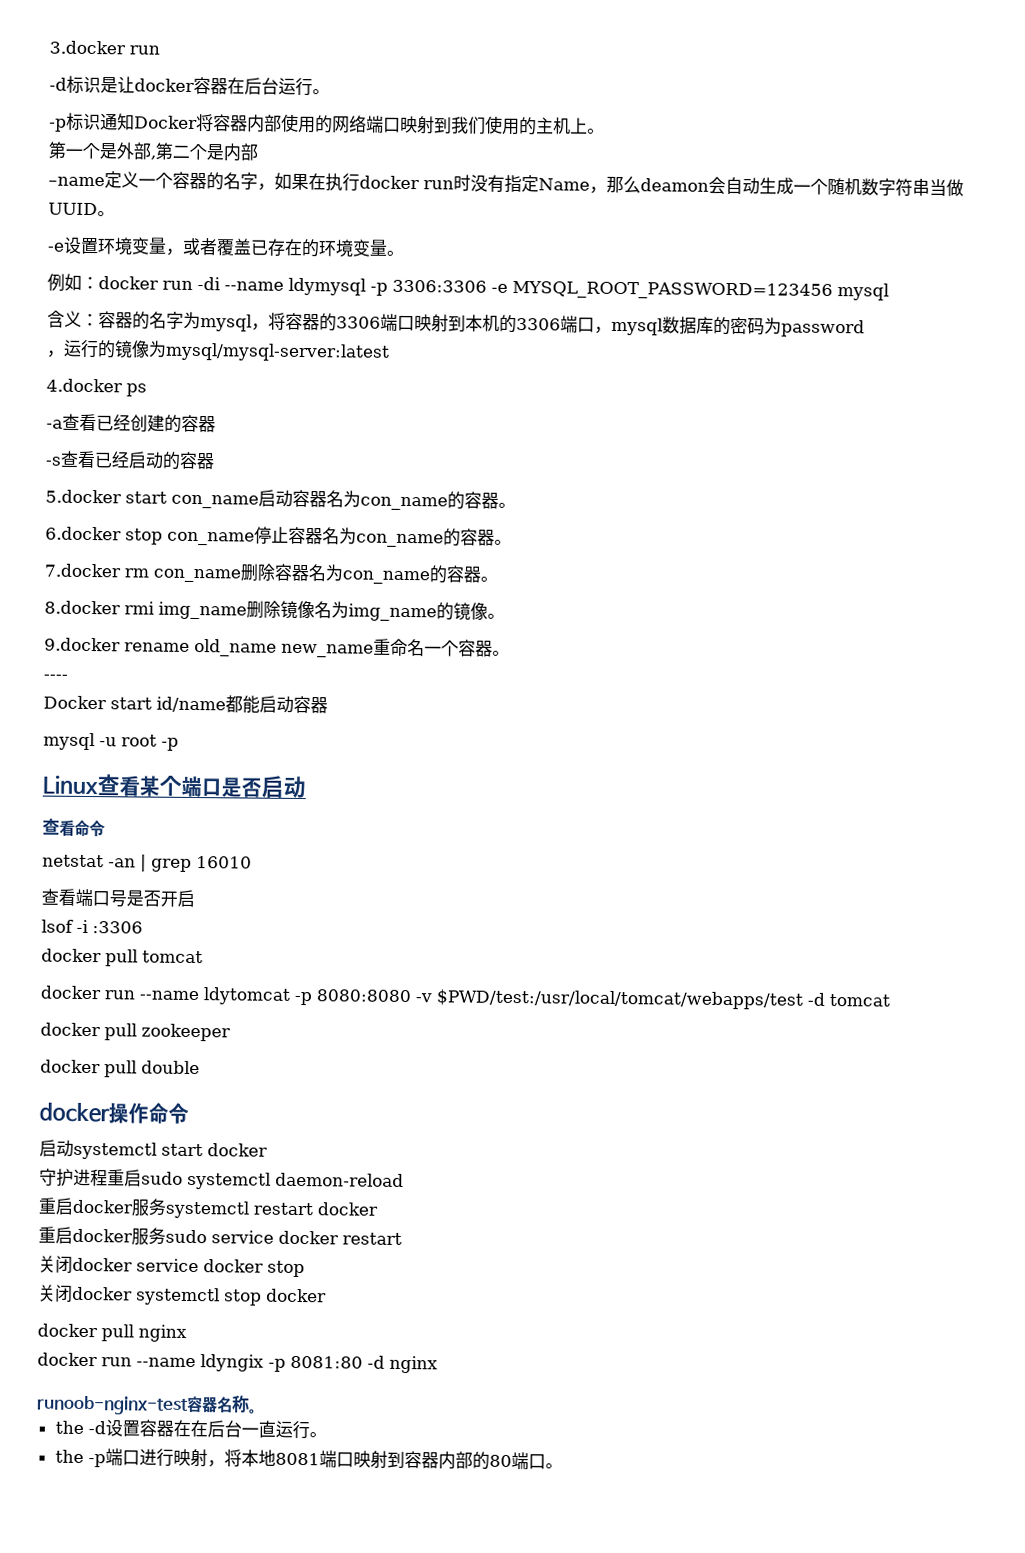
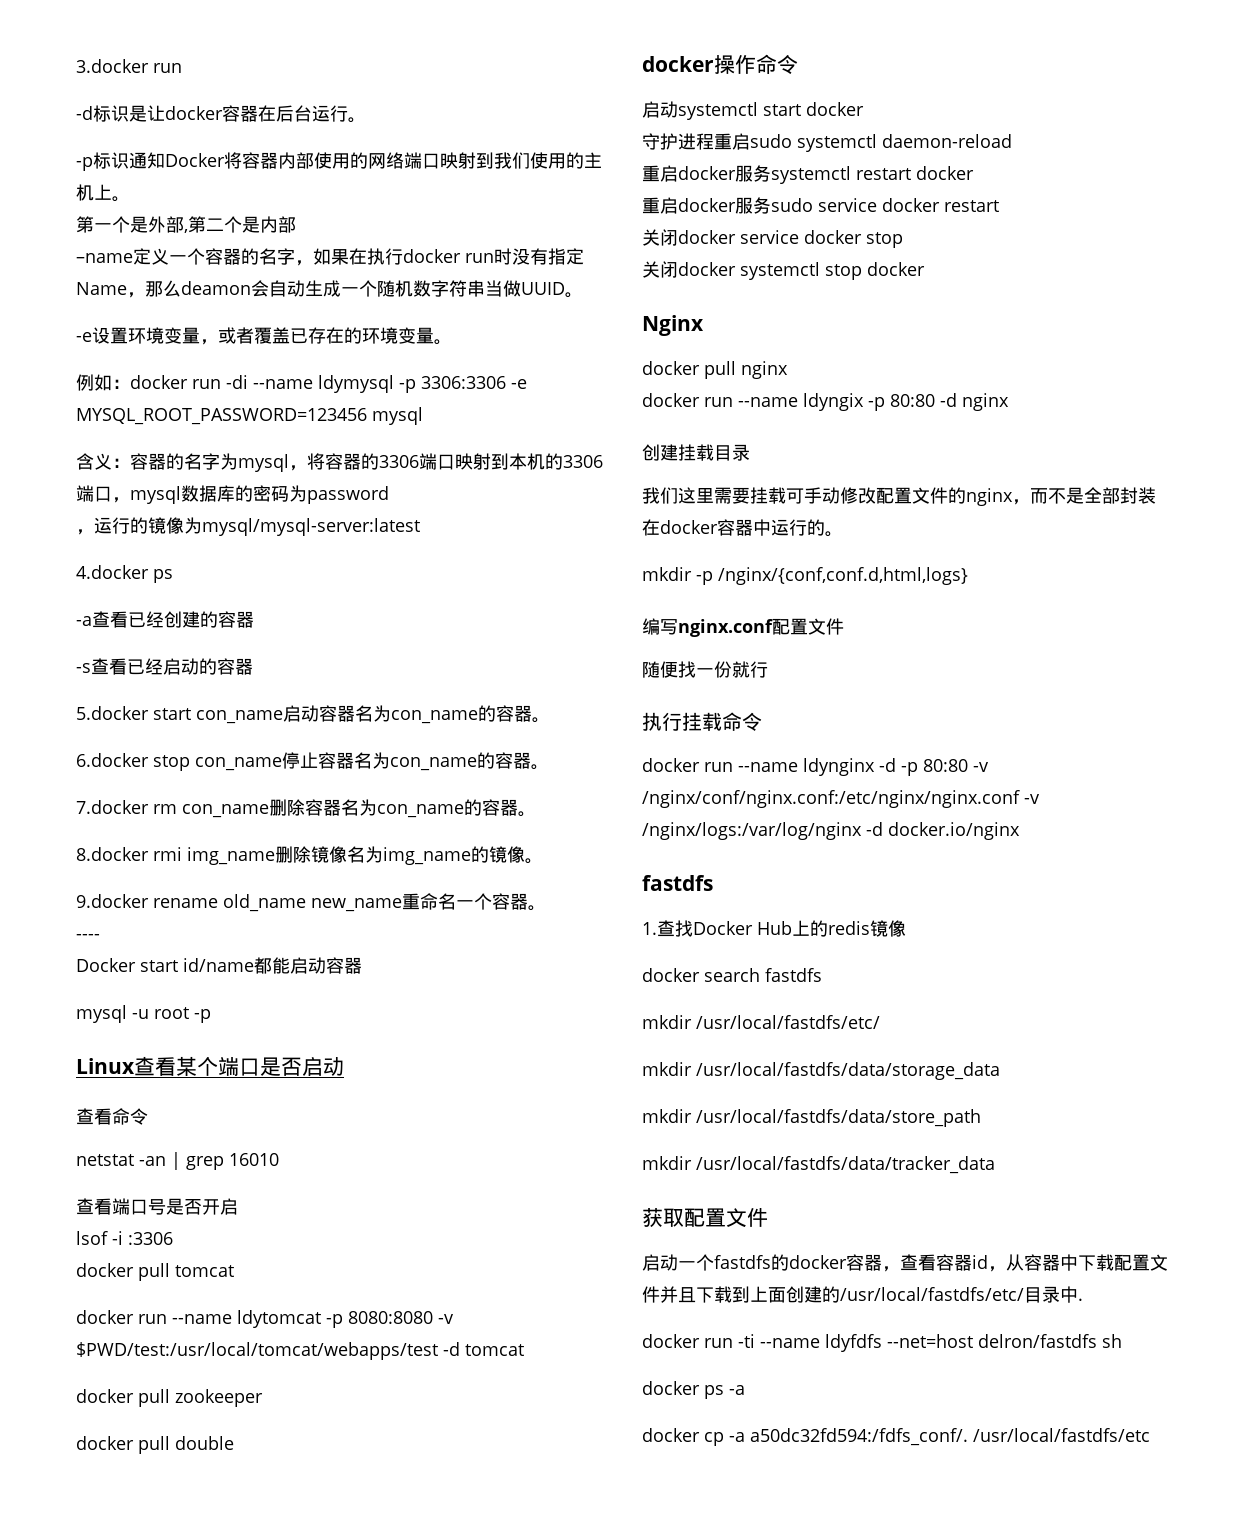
(327, 1295) none -> [642,315,704,336] // Nginx
[290,1355,363,1369] 8081:80 -> [890,394,935,407] 80:80
[36,1395,258,1415] [54,1419,327,1440] [54,1448,563,1470] runoob-nginx-test容器名称。 // the -d设置容器在在后台一直运行。 // the -p端口进行映射，将本地8081端口映射到容器内部的80端口。 -> [642,444,750,461] [642,487,1156,506] [642,519,843,537] [642,567,968,585] [642,618,844,637] [642,661,768,678] [642,712,762,731] [642,758,989,776] [642,790,1040,808] [642,822,1020,840] [642,875,713,891] [642,920,906,937] [642,968,822,982] [642,1015,880,1029] [642,1062,1000,1080] [642,1109,981,1127] [642,1156,995,1174] [642,1208,768,1228] [642,1254,1168,1272] [642,1286,1083,1303] [642,1334,1122,1352] [642,1381,745,1399] [642,1428,1150,1446] 创建挂载目录 // 我们这里需要挂载可手动修改配置文件的nginx，而不是全部封装在docker容器中运行的。 // mkdir -p /nginx/{conf,conf.d,html,logs} // 编写nginx.conf配置文件 // 随便找一份就行 // 执行挂载命令 // docker run --name ldynginx -d -p 80:80 -v /nginx/conf/nginx.conf:/etc/nginx/nginx.conf -v /nginx/logs:/var/log/nginx -d docker.io/nginx // fastdfs // 1.查找Docker Hub上的redis镜像 // docker search fastdfs // mkdir /usr/local/fastdfs/etc/ // mkdir /usr/local/fastdfs/data/storage_data // mkdir /usr/local/fastdfs/data/store_path // mkdir /usr/local/fastdfs/data/tracker_data // 获取配置文件 // 启动一个fastdfs的docker容器，查看容器id，从容器中下载配置文件并且下载到上面创建的/usr/local/fastdfs/etc/目录中. // docker run -ti --name ldyfdfs --net=host delron/fastdfs sh // docker ps -a // docker cp -a a50dc32fd594:/fdfs_conf/. /usr/local/fastdfs/etc

